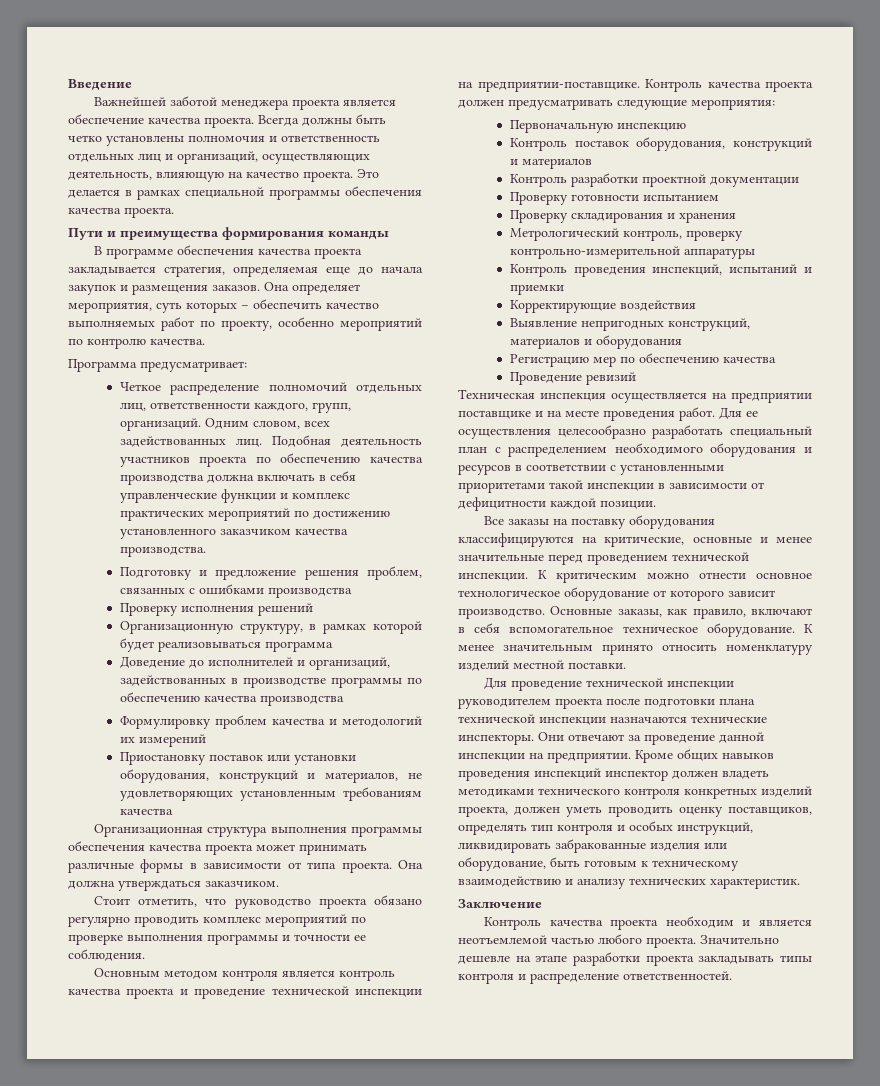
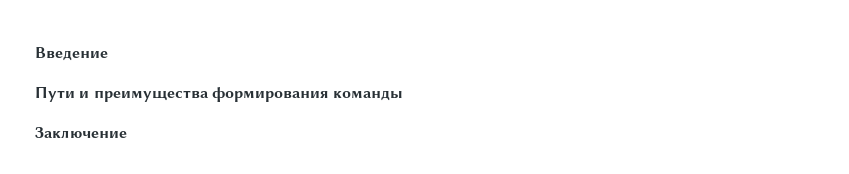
[94,96,397,110] [68,114,386,128] [68,135,380,146] [68,151,370,164] [68,169,379,182] [68,186,422,200] [68,207,174,218] // Важнейшей заботой менеджера проекта является обеспечение качества проекта. Всегда должны быть четко установлены полномочия и ответственность отдельных лиц и организаций, осуществляющих деятельность, влияющую на качество проекта. Это делается в рамках специальной программы обеспечения качества проекта. -> (108, 54) none
[94,245,363,259] [68,266,423,277] [68,282,360,295] [68,299,379,313] [68,317,422,331] [68,338,205,349] [68,359,247,372] [119,382,422,395] [119,402,351,413] [119,418,330,431] [119,435,422,447] [119,453,424,467] [119,471,356,485] [119,489,350,503] [119,508,390,521] [119,528,348,539] [119,546,206,557] [119,566,423,580] [119,584,352,598] [119,603,313,616] [119,621,423,634] [119,638,333,652] [119,656,390,670] [119,675,423,688] [119,692,344,706] [119,715,423,729] [119,734,206,747] [119,752,356,765] [119,769,423,783] [119,787,422,801] [119,808,173,815] [94,824,422,837] [68,841,367,855] [68,859,423,873] [68,880,279,891] [94,895,423,909] [68,914,366,927] [68,934,366,945] [68,949,145,961] [94,968,396,981] [68,986,422,999] [458,79,813,92] [458,99,775,110] [509,120,686,133] [509,137,812,151] [509,158,592,169] [509,173,799,187] [509,192,719,205] [509,210,736,223] [509,228,743,241] [509,246,755,259] [509,264,812,277] [509,284,564,295] [509,300,696,313] [509,318,750,331] [509,335,682,349] [509,353,776,367] [509,372,636,385] [458,389,812,403] [458,407,758,421] [458,425,812,439] [458,443,812,457] [458,464,724,475] [458,480,764,493] [458,497,656,511] [484,515,716,529] [458,533,812,547] [458,552,749,565] [458,570,812,583] [458,587,775,601] [458,606,812,619] [458,623,813,637] [458,644,813,655] [458,660,626,671] [484,677,735,691] [458,698,755,709] [458,714,767,725] [458,732,764,745] [458,749,774,763] [458,768,769,781] [458,786,812,799] [458,806,812,817] [458,821,753,835] [458,839,727,853] [458,857,739,871] [458,876,800,889] [458,899,542,908] [484,916,812,930] [458,934,779,948] [458,952,812,966] [458,971,732,984] В программе обеспечения качества проекта закладывается стратегия, определяемая еще до начала закупок и размещения заказов. Она определяет мероприятия, суть которых – обеспечить качество выполняемых работ по проекту, особенно мероприятий по контролю качества. // Программа предусматривает: // Четкое распределение полномочий отдельных лиц, ответственности каждого, групп, организаций. Одним словом, всех задействованных лиц. Подобная деятельность участников проекта по обеспечению качества производства должна включать в себя управленческие функции и комплекс практических мероприятий по достижению установленного заказчиком качества производства. // Подготовку и предложение решения проблем, связанных с ошибками производства // Проверку исполнения решений // Организационную структуру, в рамках которой будет реализовываться программа // Доведение до исполнителей и организаций, задействованных в производстве программы по обеспечению качества производства // Формулировку проблем качества и методологий их измерений // Приостановку поставок или установки оборудования, конструкций и материалов, не удовлетворяющих установленным требованиям качества // Организационная структура выполнения программы обеспечения качества проекта может принимать различные формы в зависимости от типа проекта. Она должна утверждаться заказчиком. // Стоит отметить, что руководство проекта обязано регулярно проводить комплекс мероприятий по проверке выполнения программы и точности ее соблюдения. // Основным методом контроля является контроль качества проекта и проведение технической инспекции на предприятии-поставщике. Контроль качества проекта должен предусматривать следующие мероприятия: // Первоначальную инспекцию // Контроль поставок оборудования, конструкций и материалов // Контроль разработки проектной документации // Проверку готовности испытанием // Проверку складирования и хранения // Метрологический контроль, проверку контрольно-измерительной аппаратуры // Контроль проведения инспекций, испытаний и приемки // Корректирующие воздействия // Выявление непригодных конструкций, материалов и оборудования // Регистрацию мер по обеспечению качества // Проведение ревизий // Техническая инспекция осуществляется на предприятии поставщике и на месте проведения работ. Для ее осуществления целесообразно разработать специальный план с распределением необходимого оборудования и ресурсов в соответствии с установленными приоритетами такой инспекции в зависимости от дефицитности каждой позиции. // Все заказы на поставку оборудования классифицируются на критические, основные и менее значительные перед проведением технической инспекции. К критическим можно отнести основное технологическое оборудование от которого зависит производство. Основные заказы, как правило, включают в себя вспомогательное техническое оборудование. К менее значительным принято относить номенклатуру изделий местной поставки. // Для проведение технической инспекции руководителем проекта после подготовки плана технической инспекции назначаются технические инспекторы. Они отвечают за проведение данной инспекции на предприятии. Кроме общих навыков проведения инспекций инспектор должен владеть методиками технического контроля конкретных изделий проекта, должен уметь проводить оценку поставщиков, определять тип контроля и особых инструкций, ликвидировать забракованные изделия или оборудование, быть готовым к техническому взаимодействию и анализу технических характеристик. // Заключение // Контроль качества проекта необходим и является неотъемлемой частью любого проекта. Значительно дешевле на этапе разработки проекта закладывать типы контроля и распределение ответственностей. -> [35,127,127,138] Заключение

